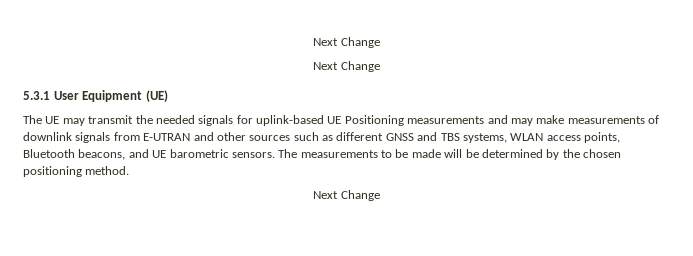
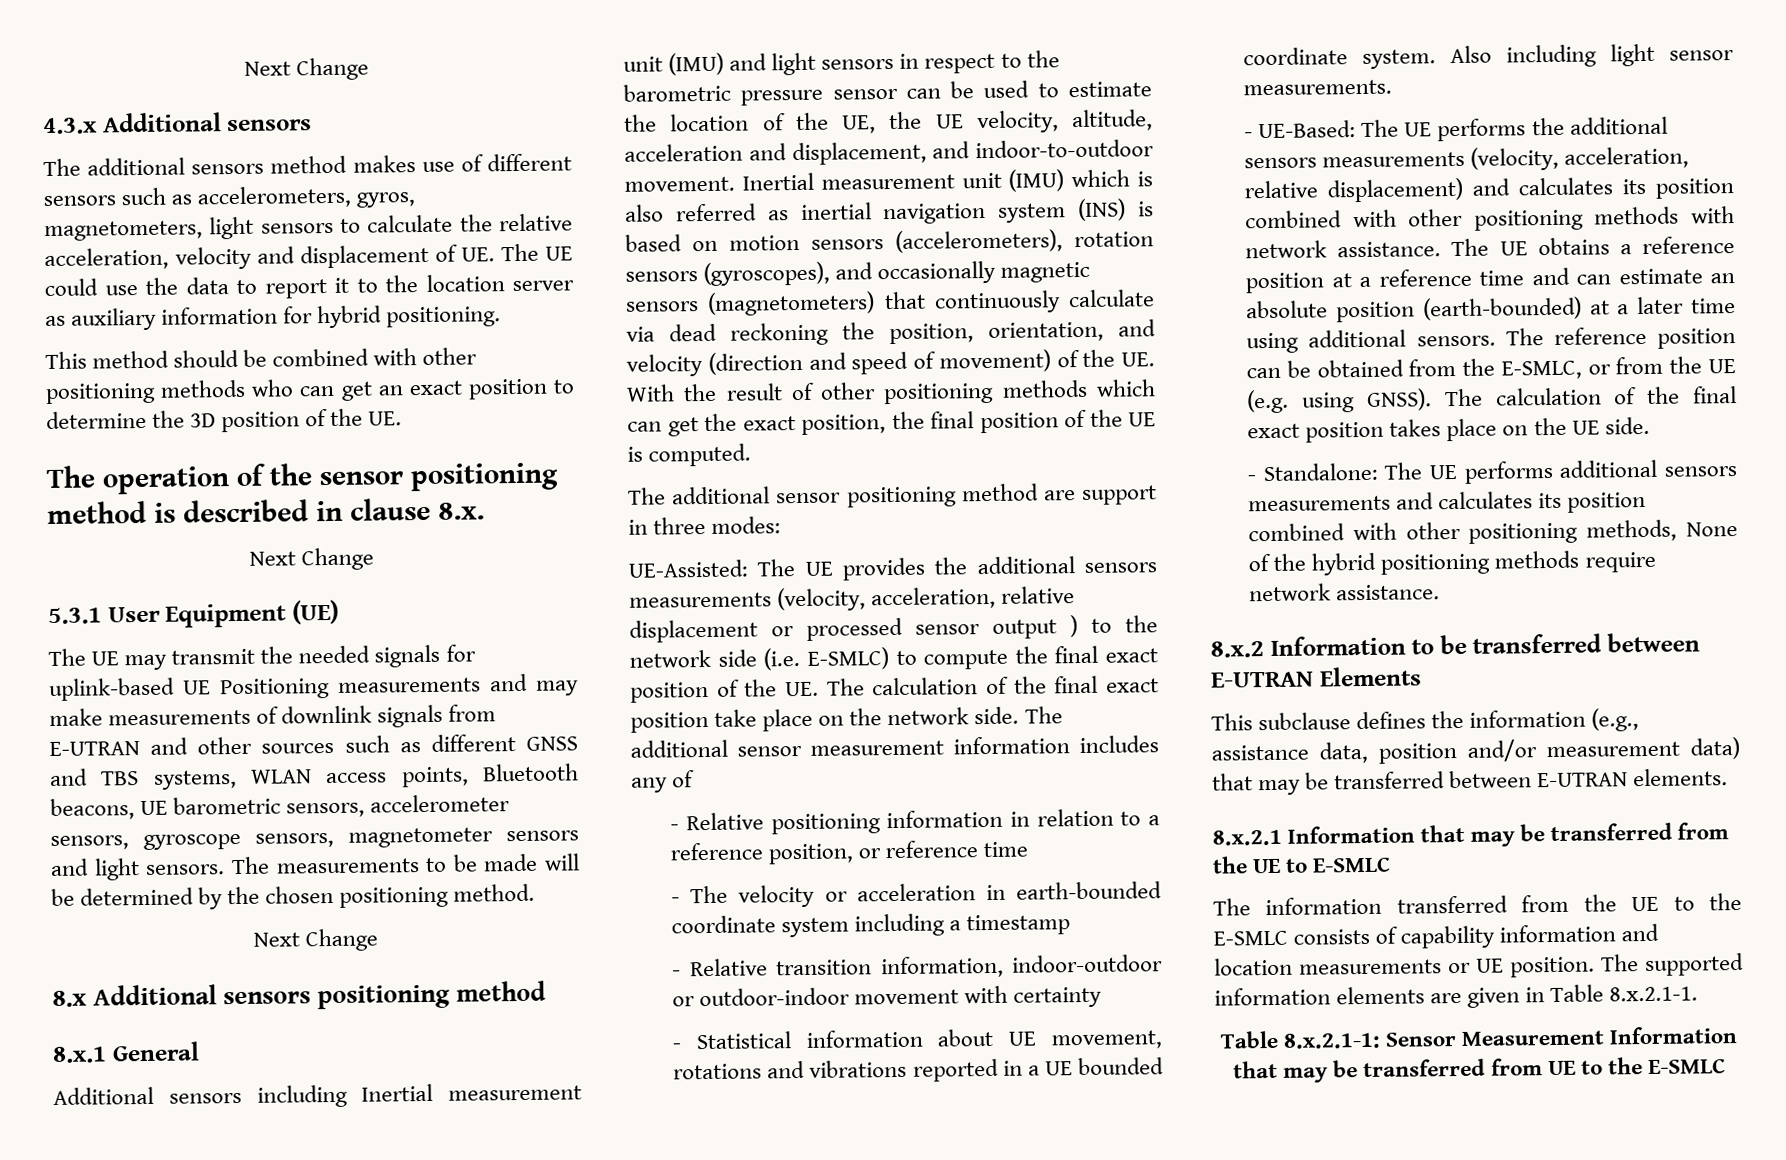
[313,37,380,48] Next Change -> [243,57,370,81] [43,112,313,135] [43,153,573,177] [43,185,417,209] [44,213,573,242] [44,243,573,271] [44,274,574,299] [45,305,502,331] [45,347,478,370] [45,378,574,405] [46,408,403,433] [46,462,559,495] [47,497,485,524] Next Change // 4.3.x Additional sensors // The additional sensors method makes use of different sensors such as accelerometers, gyros, magnetometers, light sensors to calculate the relative acceleration, velocity and displacement of UE. The UE could use the data to report it to the location server as auxiliary information for hybrid positioning. // This method should be combined with other positioning methods who can get an exact position to determine the 3D position of the UE. // The operation of the sensor positioning method is described in clause 8.x.
[128,149,149,158] and -> (135, 809) none
(229, 153) none -> [286,794,511,818] [50,827,579,850] [50,858,140,881] sensors, accelerometer sensors, gyroscope sensors, magnetometer sensors and light
(380, 195) none -> [52,980,547,1010] [52,1041,200,1063] [53,1083,582,1108] [623,50,1060,76] [623,80,1152,106] [624,109,1153,134] [624,139,1154,166] [624,169,1153,192] [624,198,1154,225] [625,229,1154,253] [625,260,1091,286] [626,289,1155,316] [626,319,1156,346] [626,349,1155,377] [626,379,1156,405] [627,409,1156,437] [627,443,752,467] [628,483,1157,508] [628,516,782,535] [628,556,1157,581] [629,586,1076,612] [629,615,1158,643] [629,645,1158,671] [630,675,1159,703] [630,706,1063,733] [630,735,1159,758] [631,770,696,793] [670,808,1160,835] [670,840,1029,865] [671,881,1162,908] [671,913,1071,938] [672,954,1163,979] [672,985,1103,1008] [672,1028,1162,1050] [673,1057,1164,1082] [1243,43,1734,69] [1243,79,1393,96] [1244,116,1668,142] [1244,146,1690,171] [1244,177,1734,203] [1245,206,1735,231] [1245,236,1735,259] [1245,267,1735,294] [1246,296,1736,323] [1246,326,1736,354] [1246,356,1736,380] [1246,386,1737,414] [1247,416,1650,443] [1247,459,1737,484] [1248,491,1647,513] [1248,519,1738,544] [1248,550,1656,576] [1249,583,1441,602] [1210,632,1701,658] [1211,666,1422,688] [1211,708,1640,732] [1211,736,1740,764] [1212,768,1729,796] [1212,822,1730,847] [1212,856,1392,874] [1213,892,1742,916] [1213,923,1660,949] [1214,952,1744,978] [1214,984,1699,1008] [1219,1026,1738,1049] [1233,1057,1726,1083] // 8.x Additional sensors positioning method // 8.x.1 General // Additional sensors including Inertial measurement unit (IMU) and light sensors in respect to the barometric pressure sensor can be used to estimate the location of the UE, the UE velocity, altitude, acceleration and displacement, and indoor-to-outdoor movement. Inertial measurement unit (IMU) which is also referred as inertial navigation system (INS) is based on motion sensors (accelerometers), rotation sensors (gyroscopes), and occasionally magnetic sensors (magnetometers) that continuously calculate via dead reckoning the position, orientation, and velocity (direction and speed of movement) of the UE. With the result of other positioning methods which can get the exact position, the final position of the UE is computed. // The additional sensor positioning method are support in three modes: // UE-Assisted: The UE provides the additional sensors measurements (velocity, acceleration, relative displacement or processed sensor output ) to the network side (i.e. E-SMLC) to compute the final exact position of the UE. The calculation of the final exact position take place on the network side. The additional sensor measurement information includes any of // - Relative positioning information in relation to a reference position, or reference time // - The velocity or acceleration in earth-bounded coordinate system including a timestamp // - Relative transition information, indoor-outdoor or outdoor-indoor movement with certainty // - Statistical information about UE movement, rotations and vibrations reported in a UE bounded coordinate system. Also including light sensor measurements. // - UE-Based: The UE performs the additional sensors measurements (velocity, acceleration, relative displacement) and calculates its position combined with other positioning methods with network assistance. The UE obtains a reference position at a reference time and can estimate an absolute position (earth-bounded) at a later time using additional sensors. The reference position can be obtained from the E-SMLC, or from the UE (e.g. using GNSS). The calculation of the final exact position takes place on the UE side. // - Standalone: The UE performs additional sensors measurements and calculates its position combined with other positioning methods, None of the hybrid positioning methods require network assistance. // 8.x.2 Information to be transferred between E-UTRAN Elements // This subclause defines the information (e.g., assistance data, position and/or measurement data) that may be transferred between E-UTRAN elements. // 8.x.2.1 Information that may be transferred from the UE to E-SMLC // The information transferred from the UE to the E-SMLC consists of capability information and location measurements or UE position. The supported information elements are given in Table 8.x.2.1-1. // Table 8.x.2.1-1: Sensor Measurement Information that may be transferred from UE to the E-SMLC

